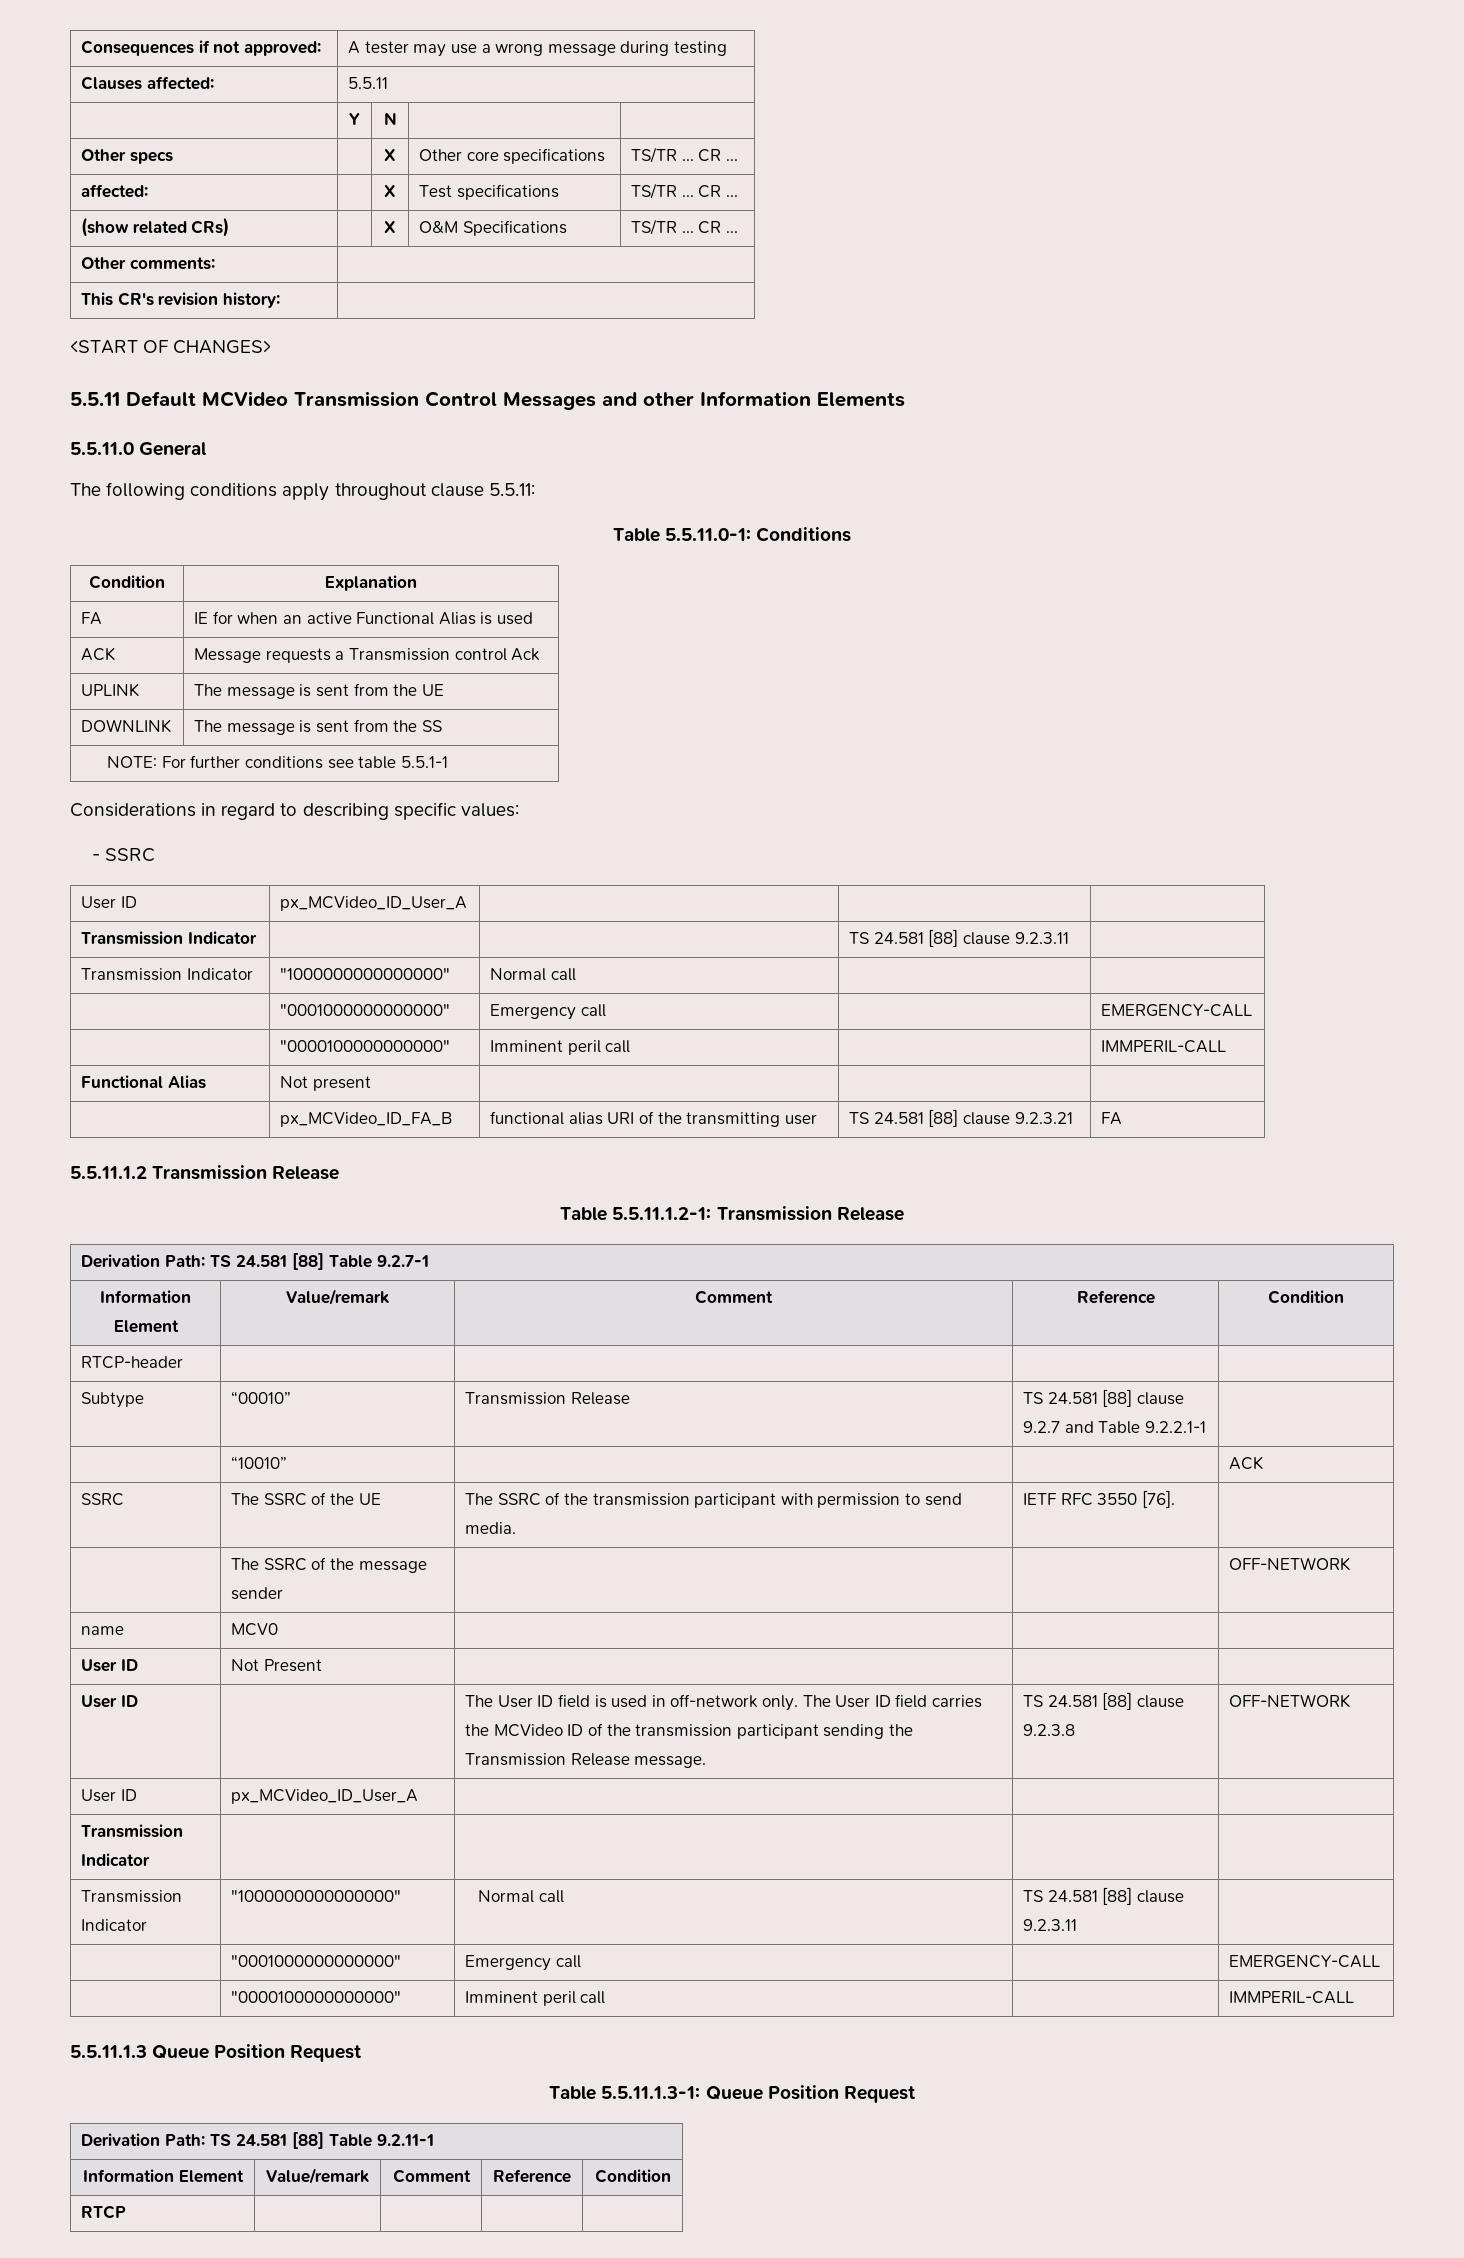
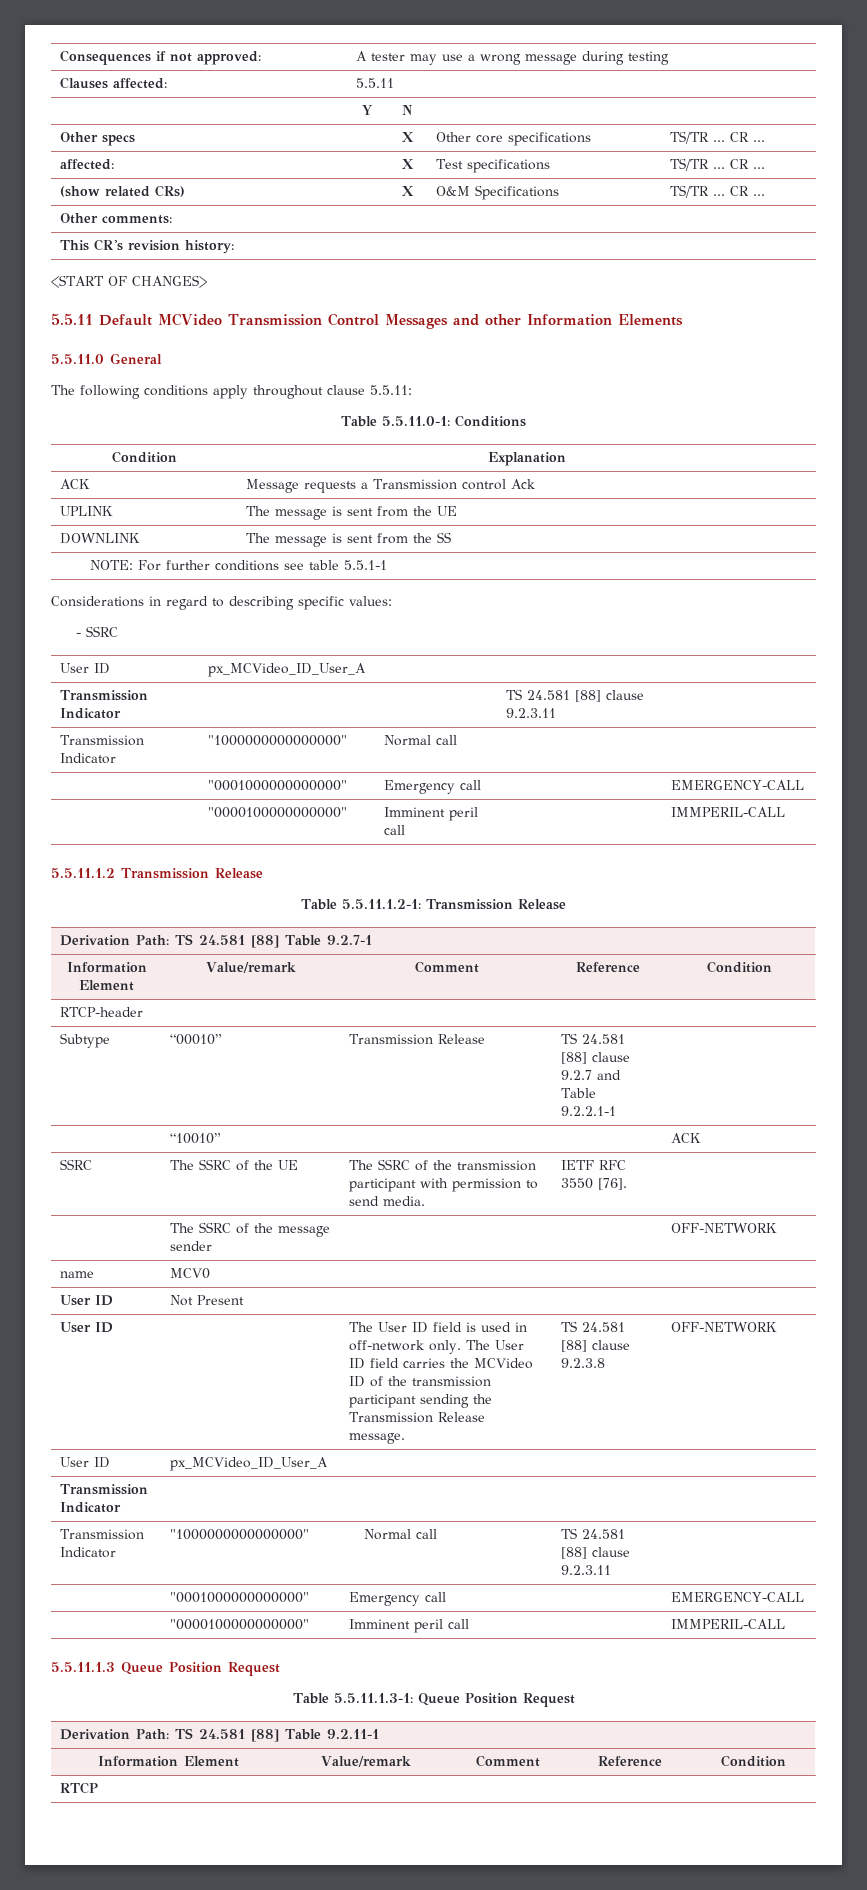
[81,612,103,625] [194,611,533,625] // FA | IE for when an active Functional Alias is used -> (566, 459) none
[81,1075,206,1089] [280,1076,371,1091] [280,1112,453,1127] [490,1111,817,1127] [849,1109,1073,1127] [1101,1112,1123,1125] // Functional Alias | Not present | | | // | px_MCVideo_ID_FA_B | functional alias URI of the transmitting user | TS 24.581 [88] clause 9.2.3.21 | FA -> (786, 812) none

